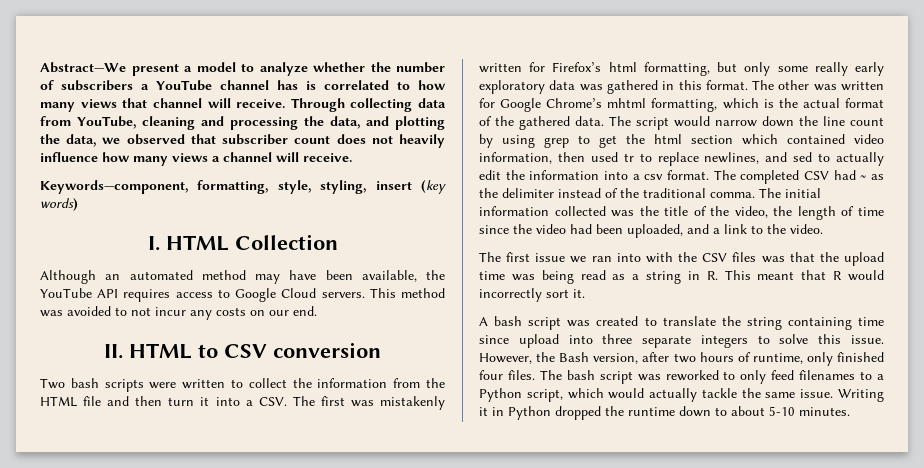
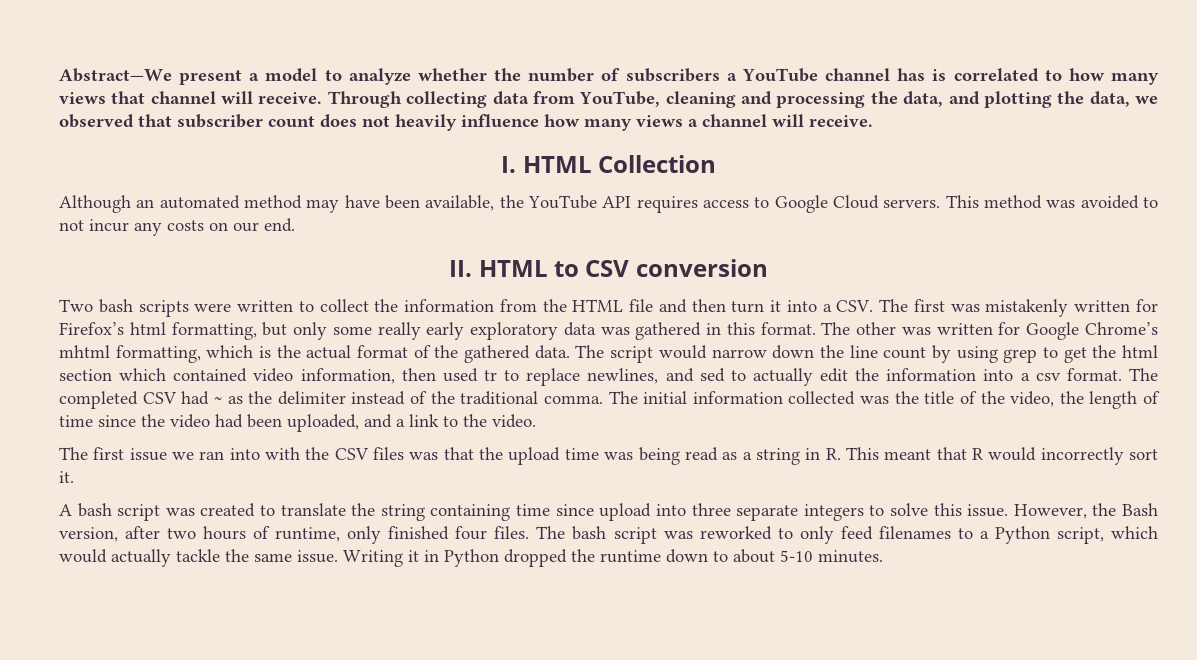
[40,180,446,194] [40,198,78,211] // Keywords—component, formatting, style, styling, insert (key words) -> (873, 121) none

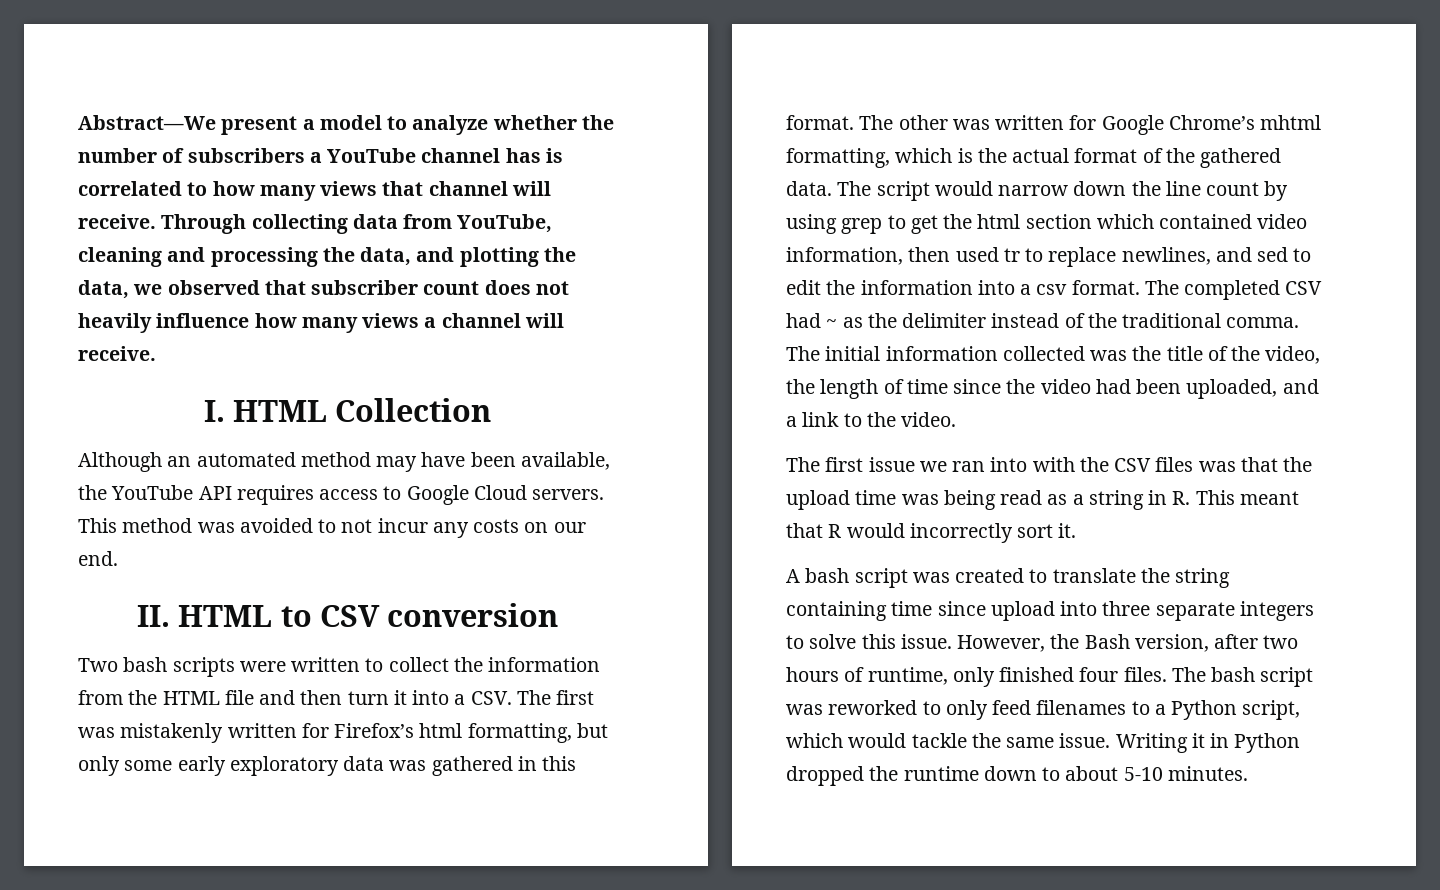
[377,322,421,340] really -> (173, 765) none
[752,368,813,386] actually -> (1312, 255) none
[111,549,171,567] actually -> (907, 740) none

